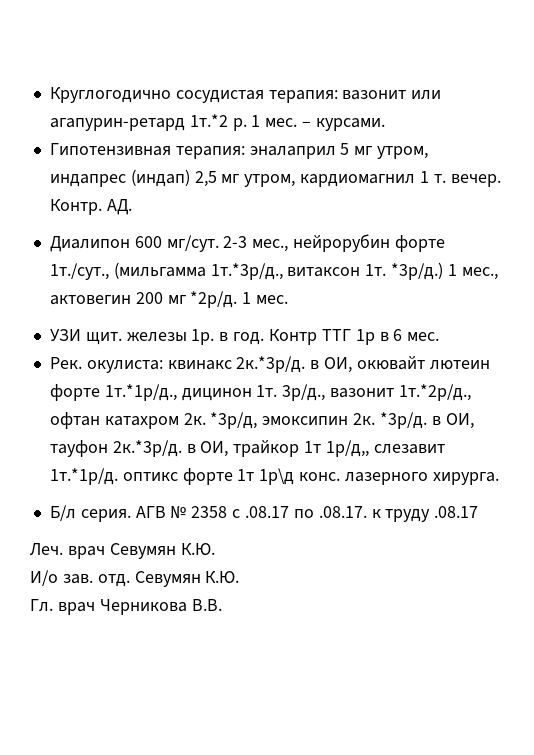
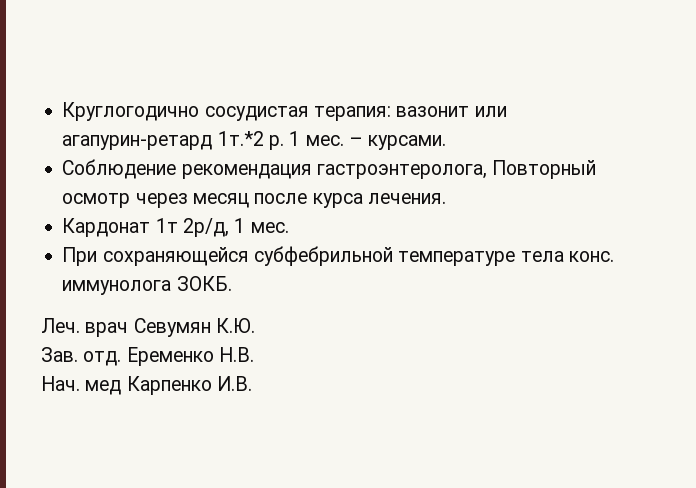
[49,143,429,159] [49,169,501,187] [49,199,132,215] [49,234,445,252] [49,262,498,280] [49,291,289,308] [49,329,440,345] [49,356,490,373] [49,384,471,401] [49,412,474,429] [49,440,445,457] [49,468,499,485] [49,505,479,522] [30,543,215,559] [30,570,240,587] [30,599,222,615] Гипотензивная терапия: эналаприл 5 мг утром, индапрес (индап) 2,5 мг утром, кардиомагнил 1 т. вечер. Контр. АД. // Диалипон 600 мг/сут. 2-3 мес., нейрорубин форте 1т./сут., (мильгамма 1т.*3р/д., витаксон 1т. *3р/д.) 1 мес., актовегин 200 мг *2р/д. 1 мес. // УЗИ щит. железы 1р. в год. Контр ТТГ 1р в 6 мес. // Рек. окулиста: квинакс 2к.*3р/д. в ОИ, окювайт лютеин форте 1т.*1р/д., дицинон 1т. 3р/д., вазонит 1т.*2р/д., офтан катахром 2к. *3р/д, эмоксипин 2к. *3р/д. в ОИ, тауфон 2к.*3р/д. в ОИ, трайкор 1т 1р/д,, слезавит 1т.*1р/д. оптикс форте 1т 1р\д конс. лазерного хирурга. // Б/л серия. АГВ № 2358 с .08.17 по .08.17. к труду .08.17 // Леч. врач Севумян К.Ю. // И/о зав. отд. Севумян К.Ю. // Гл. врач Черникова В.В. -> [62,159,597,179] [62,193,446,208] [62,218,289,237] [62,246,614,266] [62,276,232,295] [41,318,255,337] [41,347,254,366] [41,376,252,395] Соблюдение рекомендация гастроэнтеролога, Повторный осмотр через месяц после курса лечения. // Кардонат 1т 2р/д, 1 мес. // При сохраняющейся субфебрильной температуре тела конс. иммунолога ЗОКБ. // Леч. врач Севумян К.Ю. // Зав. отд. Еременко Н.В. // Нач. мед Карпенко И.В.

